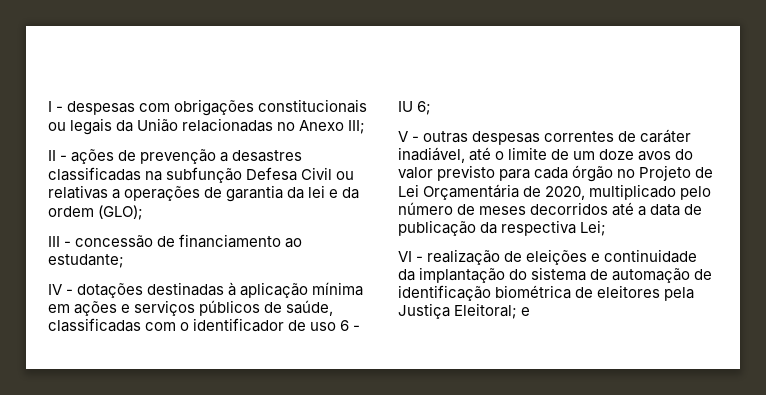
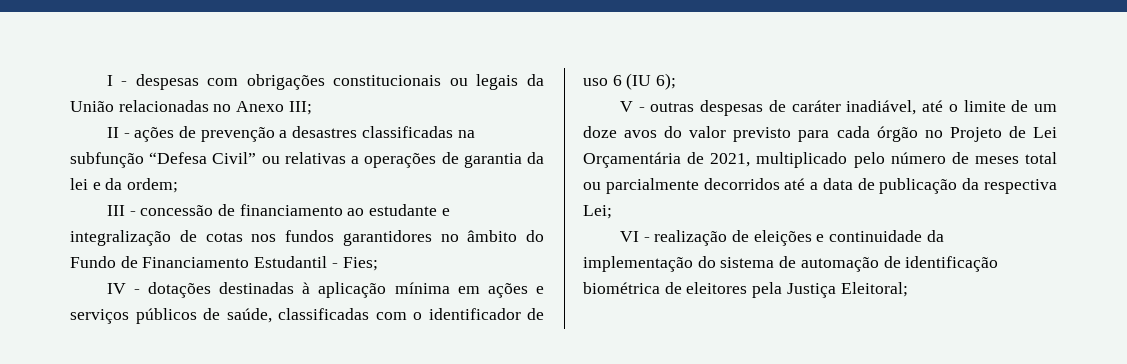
[246,167,333,181] Defesa Civil -> [149,152,257,164] “Defesa Civil”
[48,205,144,220] ordem (GLO); -> [127,178,179,193] ordem;
[48,254,124,268] estudante; -> [369,204,450,216] [70,230,544,246] [70,256,378,271] estudante e integralização de cotas nos fundos garantidores no âmbito do Fundo de Financiamento Estudantil - Fies;
[353,325,361,331] [398,101,432,115] - IU 6; -> [626,73,677,90] (IU 6);
[544,131,615,142] correntes -> (764, 108) none
[545,186,586,200] 2020, -> [710,153,751,167] 2021,
(527, 210) none -> [1025,152,1057,164] [583,178,699,194] total ou parcialmente
[419,267,506,283] implantação -> [583,256,693,272] implementação
[521,307,531,316] e -> (908, 289) none

